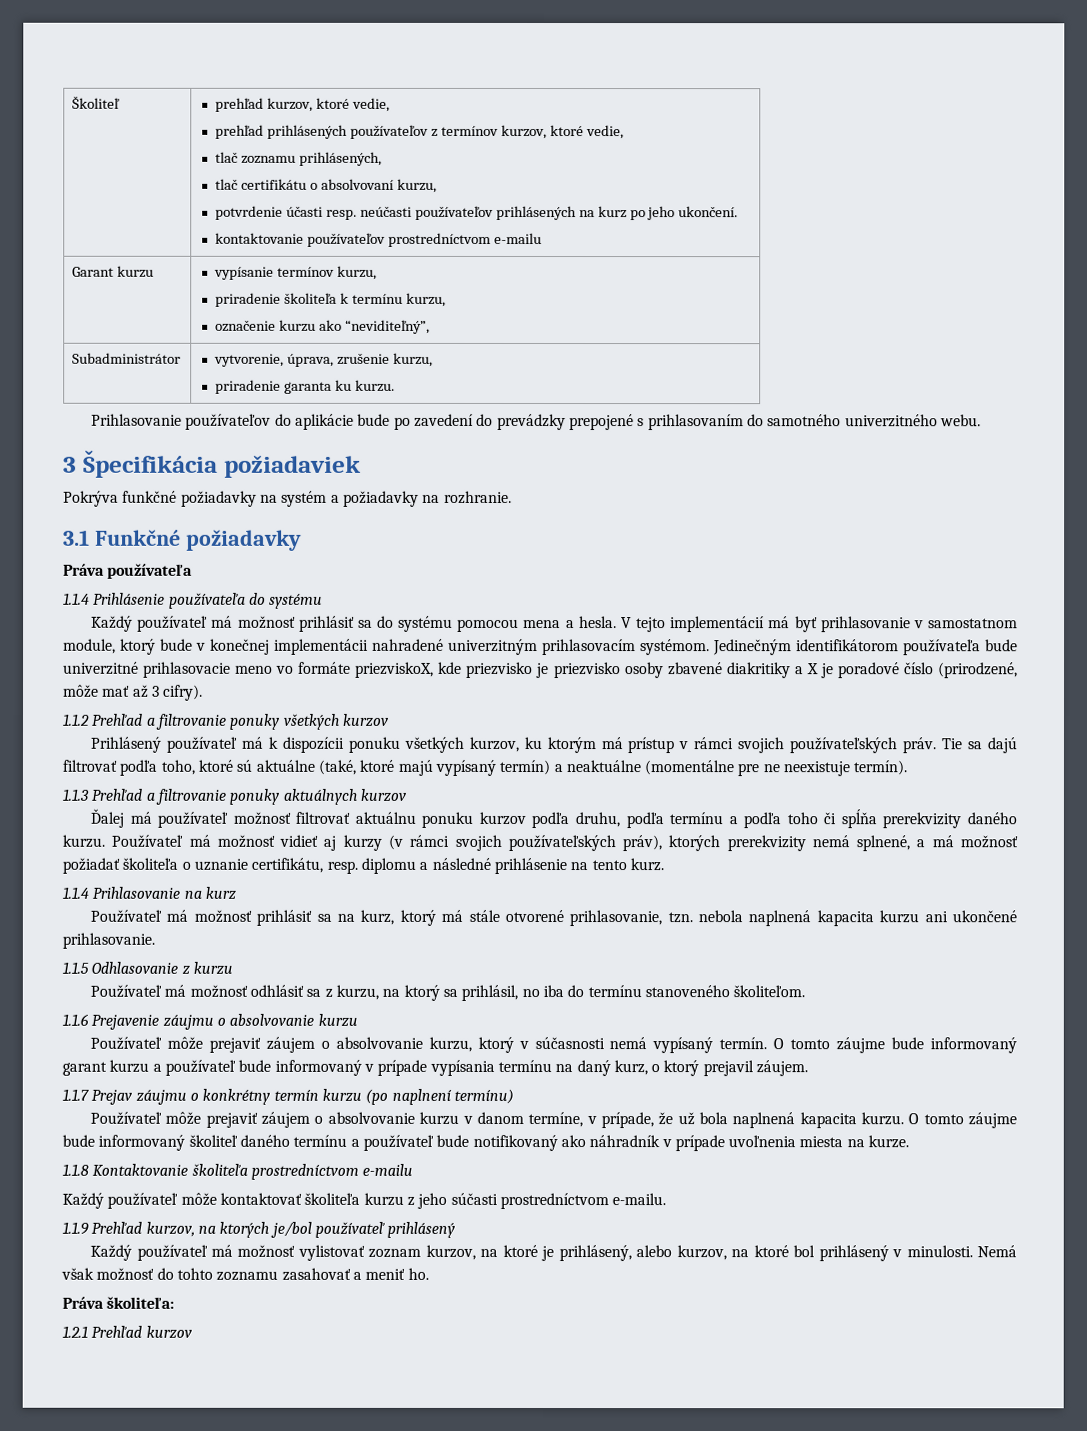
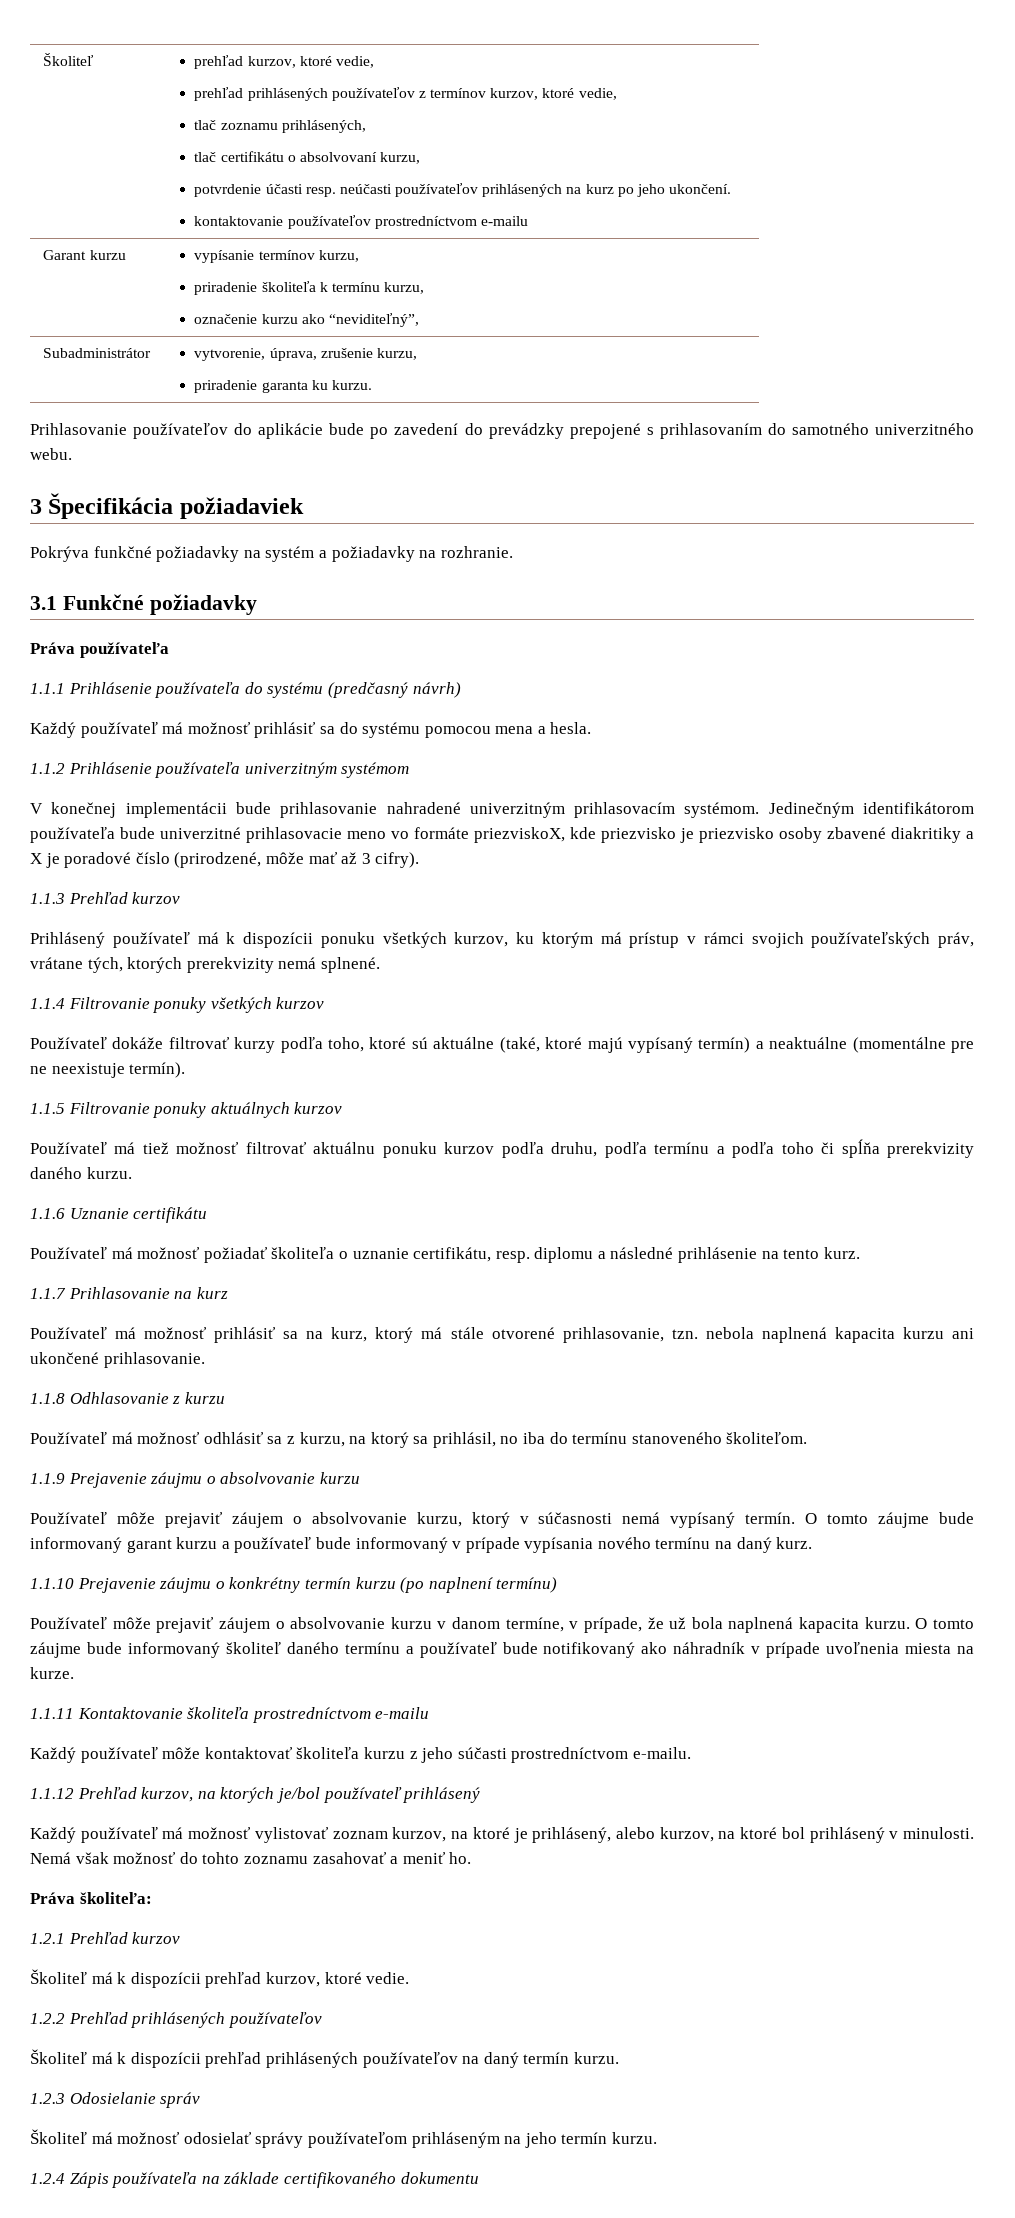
[63,592,90,605] 1.1.4 -> [30,683,65,694] 1.1.1
(324, 601) none -> [327,682,461,698] (predčasný návrh)
[620,616,1018,633] [63,638,369,655] V tejto implementácií má byť prihlasovanie v samostatnom module, ktorý bude v konečnej implementácii -> [30,762,410,778] [30,802,378,818] // 1.1.2 Prihlásenie používateľa univerzitným systémom // V konečnej implementácii bude prihlasovanie
[62,713,340,730] 1.1.2 Prehľad a filtrovanie ponuky všetkých -> [30,892,128,904] 1.1.3 Prehľad
[902,737,1017,754] [62,759,117,772] práv. Tie sa dajú filtrovať -> [938,932,974,948] [30,957,380,973] [30,997,325,1013] [30,1037,276,1053] práv, vrátane tých, ktorých prerekvizity nemá splnené. // 1.1.4 Filtrovanie ponuky všetkých kurzov // Používateľ dokáže filtrovať kurzy
[62,788,226,805] 1.1.3 Prehľad a filtrovanie -> [30,1102,150,1114] 1.1.5 Filtrovanie
[90,808,229,828] Ďalej má používateľ -> [30,1142,169,1154] Používateľ má tiež
[111,834,926,852] Používateľ má možnosť vidieť aj kurzy (v rámci svojich používateľských práv), ktorých prerekvizity nemá splnené, a -> [30,1207,208,1223] [30,1247,107,1259] // 1.1.6 Uznanie certifikátu // Používateľ
[62,886,89,899] 1.1.4 -> [30,1288,66,1299] 1.1.7
[62,961,89,974] 1.1.5 -> [30,1393,65,1404] 1.1.8
[62,1013,89,1026] 1.1.6 -> [30,1473,65,1484] 1.1.9
(495, 1067) none -> [597,1537,651,1549] nového
[613,1060,809,1077] [62,1088,133,1105] kurz, o ktorý prejavil záujem. // 1.1.7 Prejav -> [776,1537,813,1549] [30,1578,156,1593] kurz. // 1.1.10 Prejavenie
[62,1163,89,1176] 1.1.8 -> [30,1708,74,1719] 1.1.11
[62,1221,89,1235] 1.1.9 -> [30,1788,74,1799] 1.1.12
(192, 1332) none -> [30,1969,410,1988] [30,2012,322,2028] [30,2049,619,2068] [30,2092,201,2108] [30,2129,657,2148] [30,2172,479,2188] // Školiteľ má k dispozícii prehľad kurzov, ktoré vedie. // 1.2.2 Prehľad prihlásených používateľov // Školiteľ má k dispozícii prehľad prihlásených používateľov na daný termín kurzu. // 1.2.3 Odosielanie správ // Školiteľ má možnosť odosielať správy používateľom prihláseným na jeho termín kurzu. // 1.2.4 Zápis používateľa na základe certifikovaného dokumentu

